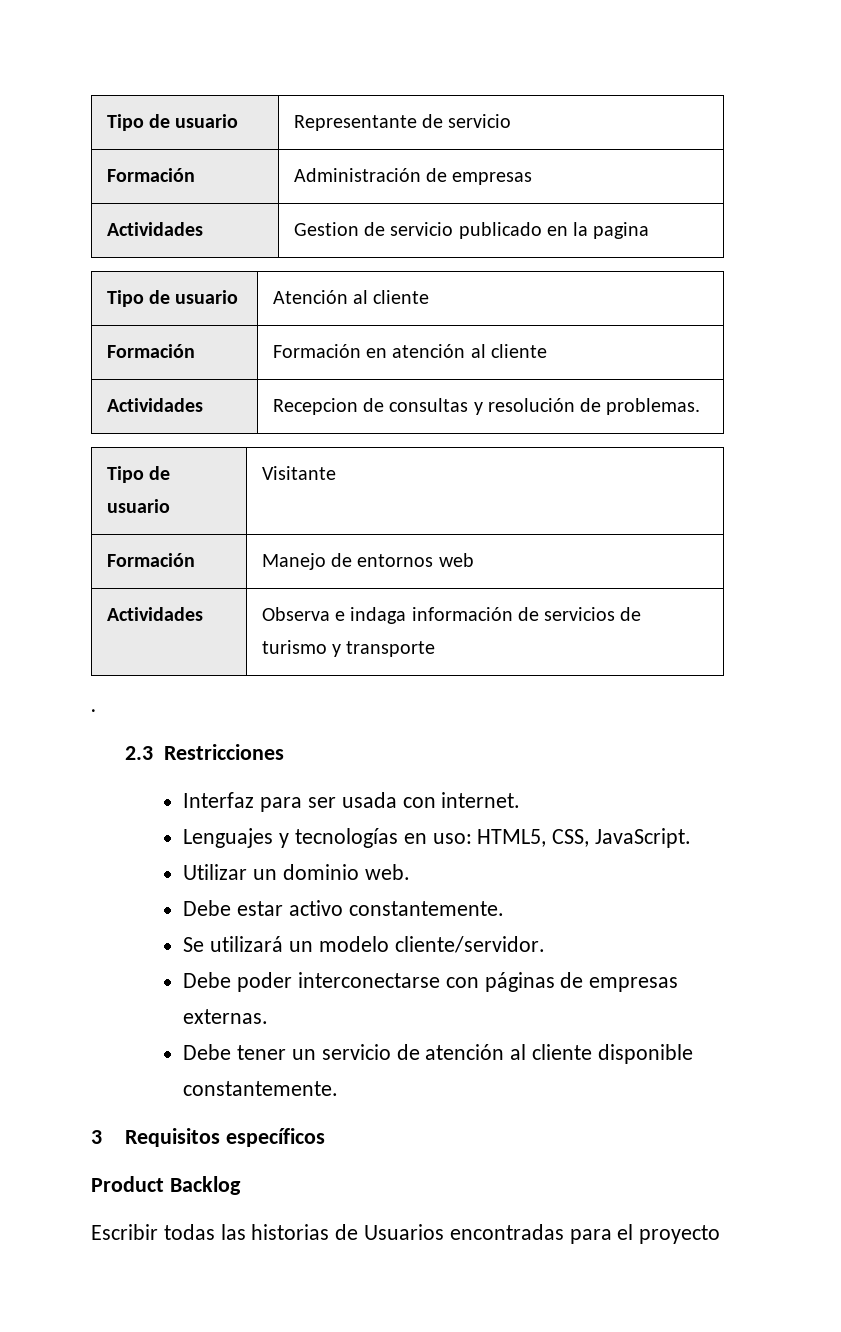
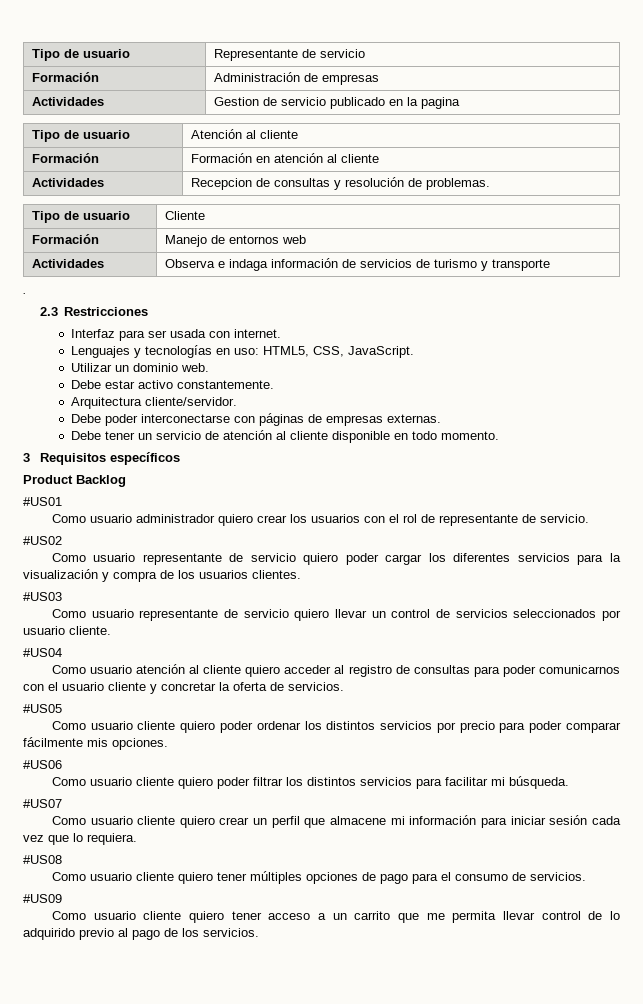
[261,466,336,480] Visitante -> [164,211,205,220] Cliente
[183,936,389,952] Se utilizará un modelo -> [70,397,142,409] Arquitectura
[183,1081,339,1096] constantemente. -> [393,431,499,440] en todo momento.
[91,1224,721,1244] Escribir todas las historias de Usuarios encontradas para el proyecto -> [23,497,62,506] [51,514,589,526] [23,536,62,545] [51,553,621,565] [23,569,301,582] [23,592,62,601] [51,609,622,621] [23,626,111,635] [23,648,62,657] [51,664,620,677] [23,682,344,694] [23,704,62,713] [51,721,621,733] [23,737,168,750] [23,760,62,769] [51,776,569,789] [23,799,62,808] [51,815,621,828] [23,833,137,845] [23,855,62,864] [51,871,586,884] [23,894,62,903] [51,911,620,923] [23,928,259,940] #US01 // Como usuario administrador quiero crear los usuarios con el rol de representante de servicio. // #US02 // Como usuario representante de servicio quiero poder cargar los diferentes servicios para la visualización y compra de los usuarios clientes. // #US03 // Como usuario representante de servicio quiero llevar un control de servicios seleccionados por usuario cliente. // #US04 // Como usuario atención al cliente quiero acceder al registro de consultas para poder comunicarnos con el usuario cliente y concretar la oferta de servicios. // #US05 // Como usuario cliente quiero poder ordenar los distintos servicios por precio para poder comparar fácilmente mis opciones. // #US06 // Como usuario cliente quiero poder filtrar los distintos servicios para facilitar mi búsqueda. // #US07 // Como usuario cliente quiero crear un perfil que almacene mi información para iniciar sesión cada vez que lo requiera. // #US08 // Como usuario cliente quiero tener múltiples opciones de pago para el consumo de servicios. // #US09 // Como usuario cliente quiero tener acceso a un carrito que me permita llevar control de lo adquirido previo al pago de los servicios.

